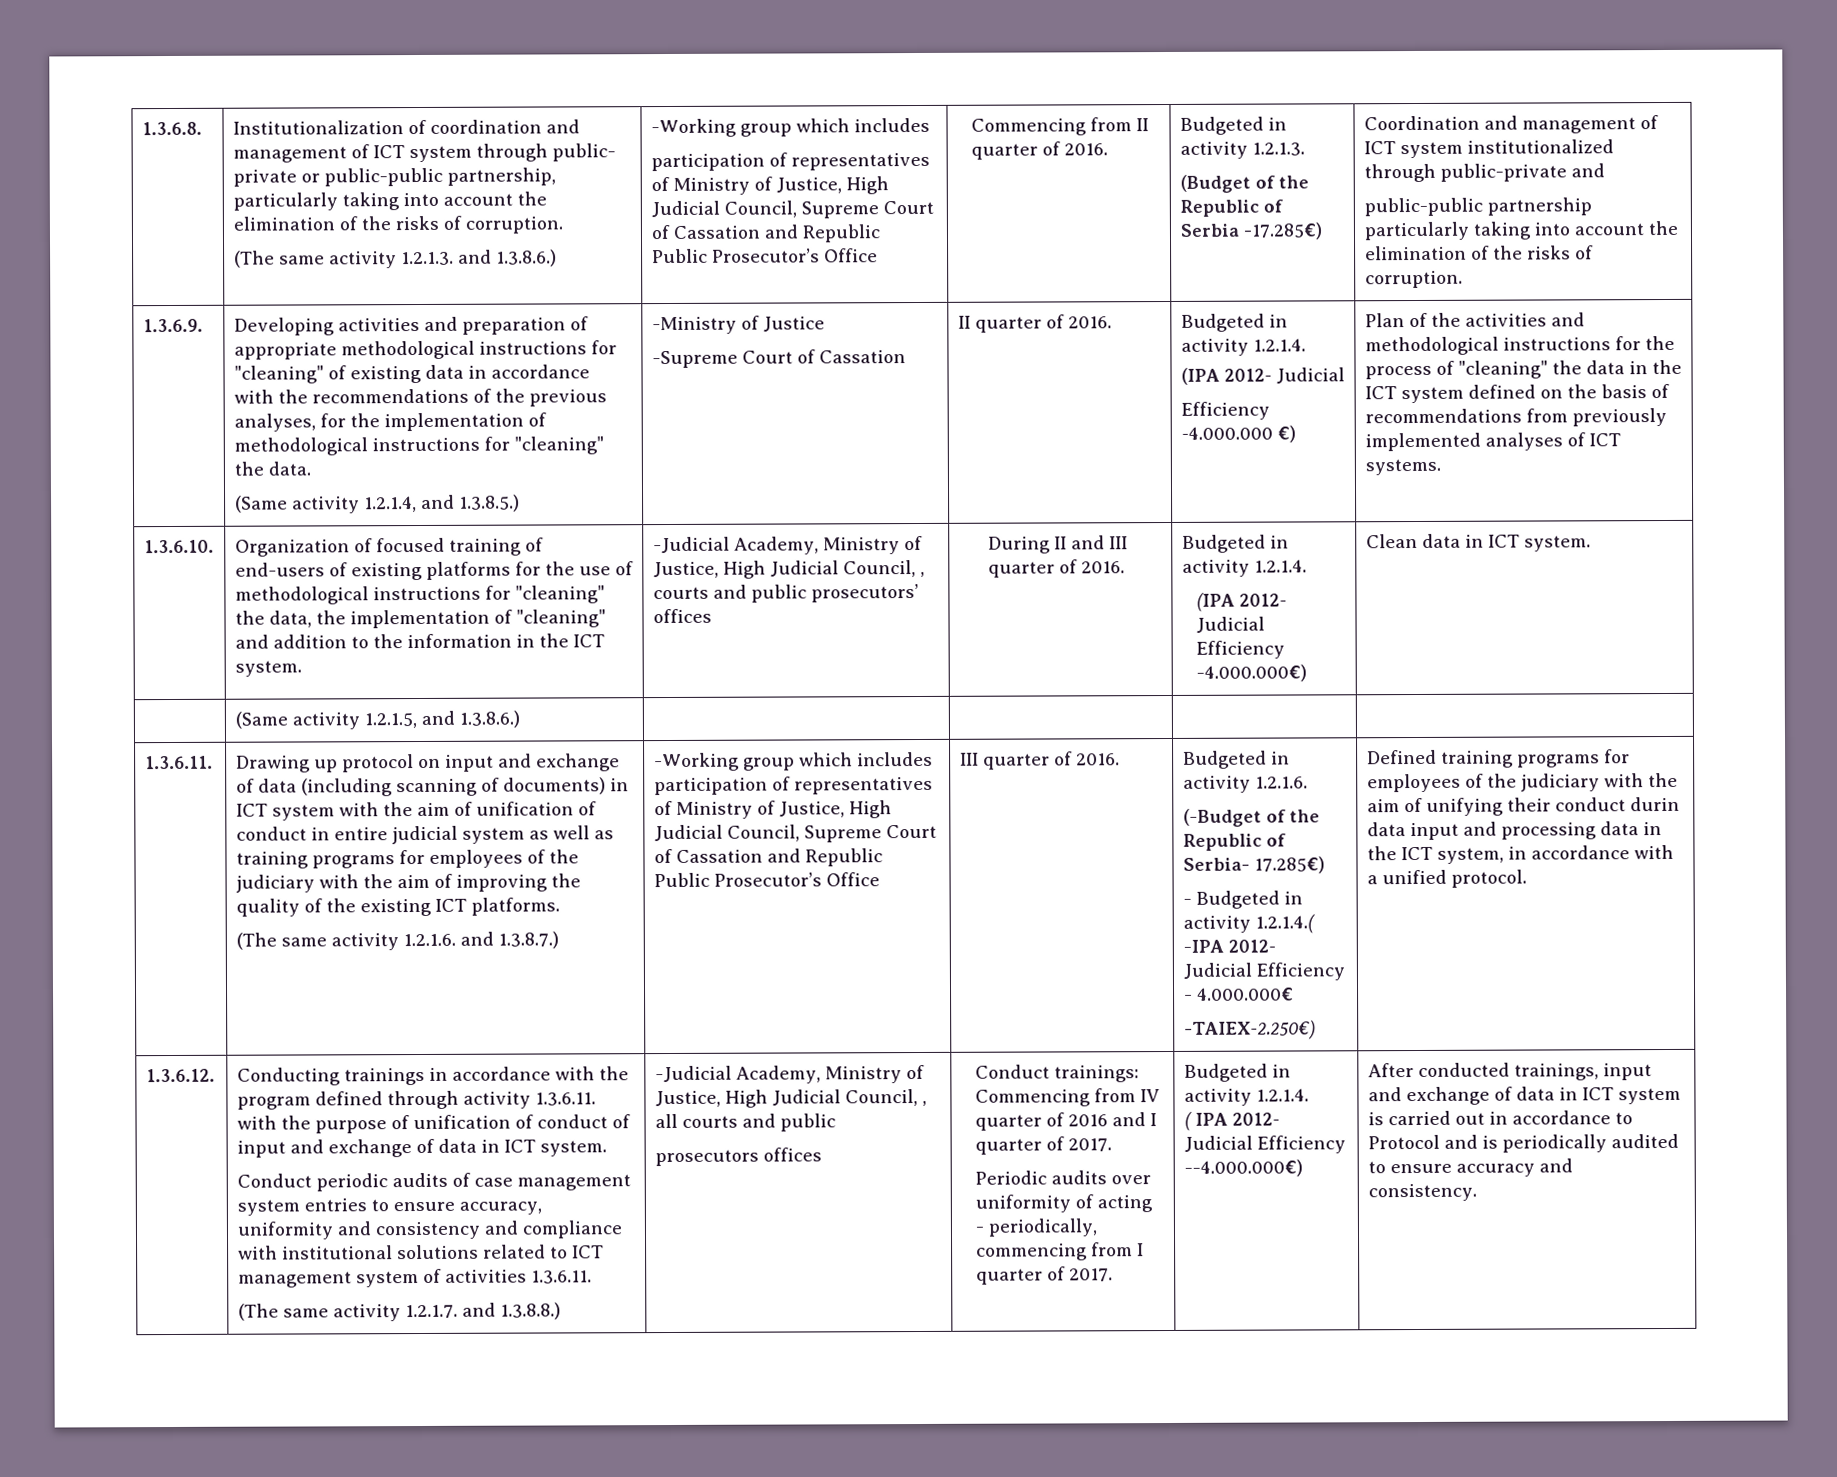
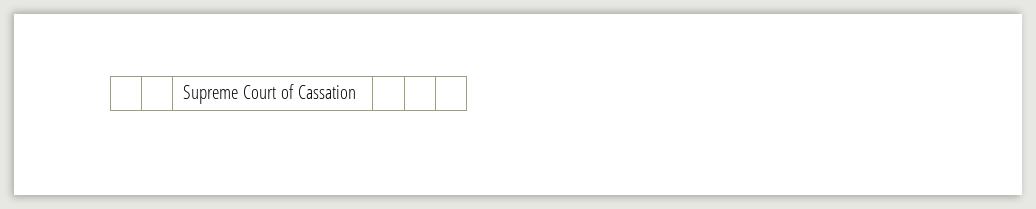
[141,121,202,136] [232,119,580,135] [232,143,616,163] [232,167,556,187] [232,191,547,211] [232,215,563,234] [233,249,557,269] [650,117,930,138] [650,152,930,172] [650,176,889,195] [650,200,934,219] [650,224,881,243] [651,248,878,264] [971,117,1150,136] [971,141,1109,160] [1179,116,1287,135] [1179,141,1305,159] [1179,174,1309,193] [1179,199,1283,217] [1179,222,1322,240] [1363,115,1659,134] [1363,139,1614,159] [1363,163,1605,183] [1363,197,1592,217] [1363,220,1678,241] [1364,245,1594,261] [1364,270,1463,289] [142,318,203,333] [233,316,589,336] [233,340,617,360] [233,364,590,384] [233,388,607,407] [233,412,547,432] [233,436,604,456] [233,461,311,476] [234,494,520,514] [651,315,825,335] [651,349,906,369] [957,314,1112,333] [1180,313,1288,332] [1180,338,1306,356] [1180,367,1345,385] [1180,401,1270,420] [1180,425,1296,443] [1364,312,1585,328] [1364,335,1675,356] [1364,359,1682,380] [1364,383,1670,404] [1364,407,1667,427] [1364,432,1621,452] [1364,458,1441,476] [143,539,214,554] [234,537,544,557] [234,561,634,581] [234,585,605,605] [234,609,606,629] [234,633,605,649] [234,660,302,677] [652,535,923,555] [652,560,925,579] [652,583,919,603] [652,608,712,624] [987,535,1128,554] [987,559,1125,578] [1181,534,1289,553] [1181,559,1307,577] [1196,592,1288,612] [1196,616,1266,633] [1196,640,1286,659] [1196,664,1308,682] [1365,533,1591,552] [234,710,520,730] [144,755,213,770] [235,753,620,773] [235,777,629,797] [235,801,597,821] [235,825,614,845] [235,849,579,869] [235,873,581,893] [235,897,560,917] [235,931,559,951] [653,751,933,772] [653,776,933,796] [653,800,892,819] [653,824,937,843] [653,848,883,867] [653,872,880,888] [959,751,1120,770] [1182,750,1290,769] [1182,775,1308,793] [1182,808,1320,827] [1182,833,1286,851] [1182,856,1325,874] [1182,890,1303,909] [1182,914,1315,934] [1182,939,1276,953] [1182,962,1345,981] [1183,987,1294,1001] [1183,1020,1316,1040] [1366,749,1630,768] [1366,772,1678,793] [1366,796,1680,816] [1366,821,1662,841] [1366,844,1674,864] [1366,869,1527,888] [145,1068,215,1083] [236,1066,629,1086] [236,1090,596,1110] [236,1114,631,1134] [236,1138,607,1158] [236,1172,631,1192] [236,1198,542,1216] [236,1220,623,1240] [237,1244,604,1260] [237,1268,592,1288] [237,1302,561,1322] [654,1064,925,1084] [654,1089,927,1108] [654,1113,836,1132] [654,1147,822,1167] [975,1064,1140,1083] [975,1088,1161,1107] [975,1112,1158,1131] [975,1136,1113,1155] [975,1170,1152,1185] [975,1194,1154,1213] [975,1218,1098,1237] [976,1242,1145,1261] [976,1266,1114,1285] [1183,1063,1291,1082] [1183,1088,1309,1106] [1183,1111,1280,1131] [1183,1135,1346,1154] [1183,1159,1303,1177] [1367,1062,1652,1081] [1367,1086,1681,1106] [1367,1110,1633,1126] [1367,1133,1679,1153] [1367,1158,1573,1177] [1367,1183,1477,1202] 1.3.6.8. | Institutionalization of coordination and management of ICT system through public- private or public-public partnership, particularly taking into account the elimination of the risks of corruption. // (The same activity 1.2.1.3. and 1.3.8.6.) | -Working group which includes // participation of representatives of Ministry of Justice, High Judicial Council, Supreme Court of Cassation and Republic Public Prosecutor’s Office | Commencing from II quarter of 2016. | Budgeted in activity 1.2.1.3. // (Budget of the Republic of Serbia -17.285€) | Coordination and management of ICT system institutionalized through public-private and // public-public partnership particularly taking into account the elimination of the risks of corruption. // 1.3.6.9. | Developing activities and preparation of appropriate methodological instructions for "cleaning" of existing data in accordance with the recommendations of the previous analyses, for the implementation of methodological instructions for "cleaning" the data. // (Same activity 1.2.1.4, and 1.3.8.5.) | -Ministry of Justice // -Supreme Court of Cassation | II quarter of 2016. | Budgeted in activity 1.2.1.4. // (IPA 2012- Judicial // Efficiency -4.000.000 €) | Plan of the activities and methodological instructions for the process of "cleaning" the data in the ICT system defined on the basis of recommendations from previously implemented analyses of ICT systems. // 1.3.6.10. | Organization of focused training of end-users of existing platforms for the use of methodological instructions for "cleaning" the data, the implementation of "cleaning" and addition to the information in the ICT system. | -Judicial Academy, Ministry of Justice, High Judicial Council, , courts and public prosecutors’ offices | During II and III quarter of 2016. | Budgeted in activity 1.2.1.4. // (IPA 2012- Judicial Efficiency -4.000.000€) | Clean data in ICT system. // | (Same activity 1.2.1.5, and 1.3.8.6.) | | | | // 1.3.6.11. | Drawing up protocol on input and exchange of data (including scanning of documents) in ICT system with the aim of unification of conduct in entire judicial system as well as training programs for employees of the judiciary with the aim of improving the quality of the existing ICT platforms. // (The same activity 1.2.1.6. and 1.3.8.7.) | -Working group which includes participation of representatives of Ministry of Justice, High Judicial Council, Supreme Court of Cassation and Republic Public Prosecutor’s Office | III quarter of 2016. | Budgeted in activity 1.2.1.6. // (-Budget of the Republic of Serbia- 17.285€) // - Budgeted in activity 1.2.1.4.( -IPA 2012- Judicial Efficiency - 4.000.000€ // -TAIEX-2.250€) | Defined training programs for employees of the judiciary with the aim of unifying their conduct durin data input and processing data in the ICT system, in accordance with a unified protocol. // 1.3.6.12. | Conducting trainings in accordance with the program defined through activity 1.3.6.11. with the purpose of unification of conduct of input and exchange of data in ICT system. // Conduct periodic audits of case management system entries to ensure accuracy, uniformity and consistency and compliance with institutional solutions related to ICT management system of activities 1.3.6.11. // (The same activity 1.2.1.7. and 1.3.8.8.) | -Judicial Academy, Ministry of Justice, High Judicial Council, , all courts and public // prosecutors offices | Conduct trainings: Commencing from IV quarter of 2016 and I quarter of 2017. // Periodic audits over uniformity of acting - periodically, commencing from I quarter of 2017. | Budgeted in activity 1.2.1.4. // ( IPA 2012- Judicial Efficiency --4.000.000€) | After conducted trainings, input and exchange of data in ICT system is carried out in accordance to Protocol and is periodically audited to ensure accuracy and consistency. -> [182,84,356,104] | | Supreme Court of Cassation | | |

